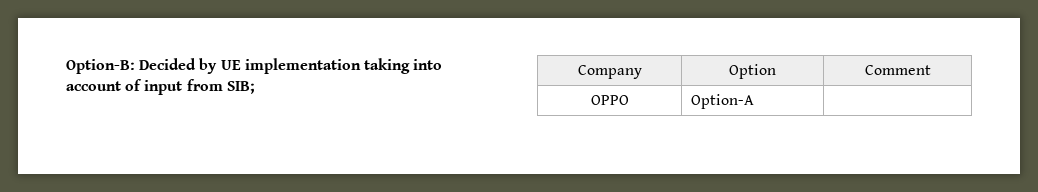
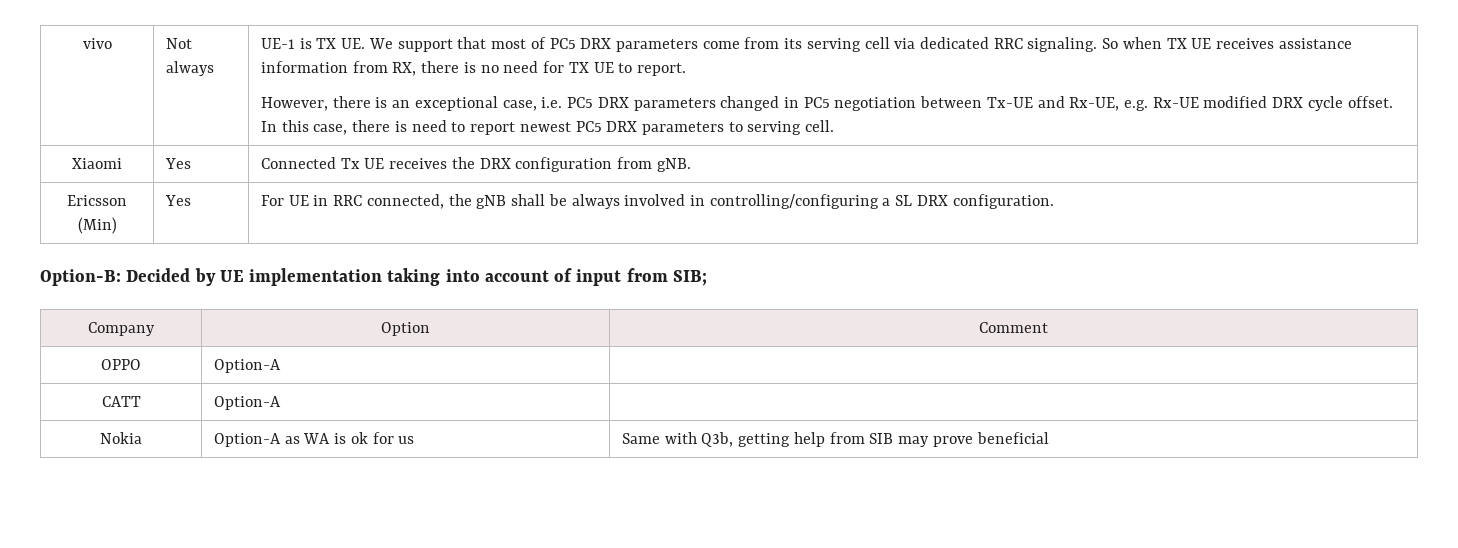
(66, 66) none -> [82,38,112,49] [165,38,192,49] [165,61,214,76] [260,37,1352,52] [260,61,686,76] [260,96,1393,111] [260,120,835,135] [72,158,122,169] [164,158,191,169] [260,157,691,172] [67,195,127,206] [77,217,117,234] [164,195,191,206] [260,194,1054,209] vivo | Not always | UE-1 is TX UE. We support that most of PC5 DRX parameters come from its serving cell via dedicated RRC signaling. So when TX UE receives assistance information from RX, there is no need for TX UE to report. // However, there is an exceptional case, i.e. PC5 DRX parameters changed in PC5 negotiation between Tx-UE and Rx-UE, e.g. Rx-UE modified DRX cycle offset. In this case, there is need to report newest PC5 DRX parameters to serving cell. // Xiaomi | Yes | Connected Tx UE receives the DRX configuration from gNB. // Ericsson (Min) | Yes | For UE in RRC connected, the gNB shall be always involved in controlling/configuring a SL DRX configuration. //
(755, 101) none -> [101,396,141,407] [213,396,281,410] [100,432,142,444] [213,432,415,447] [621,432,1049,447] // CATT | Option-A | // Nokia | Option-A as WA is ok for us | Same with Q3b, getting help from SIB may prove beneficial

